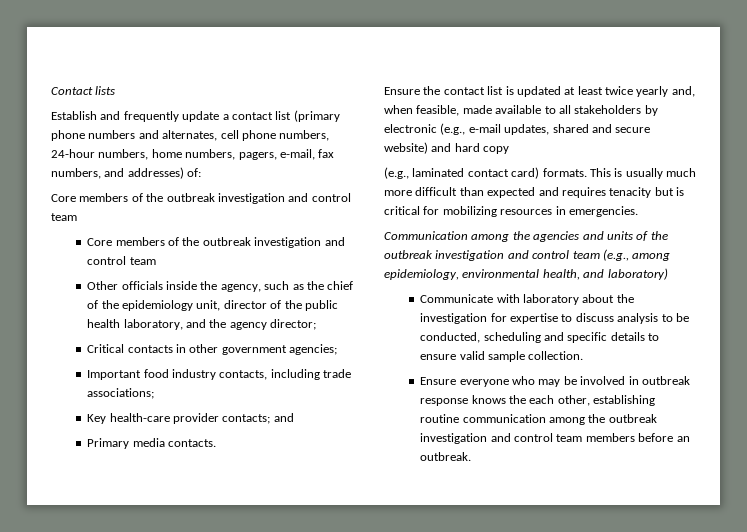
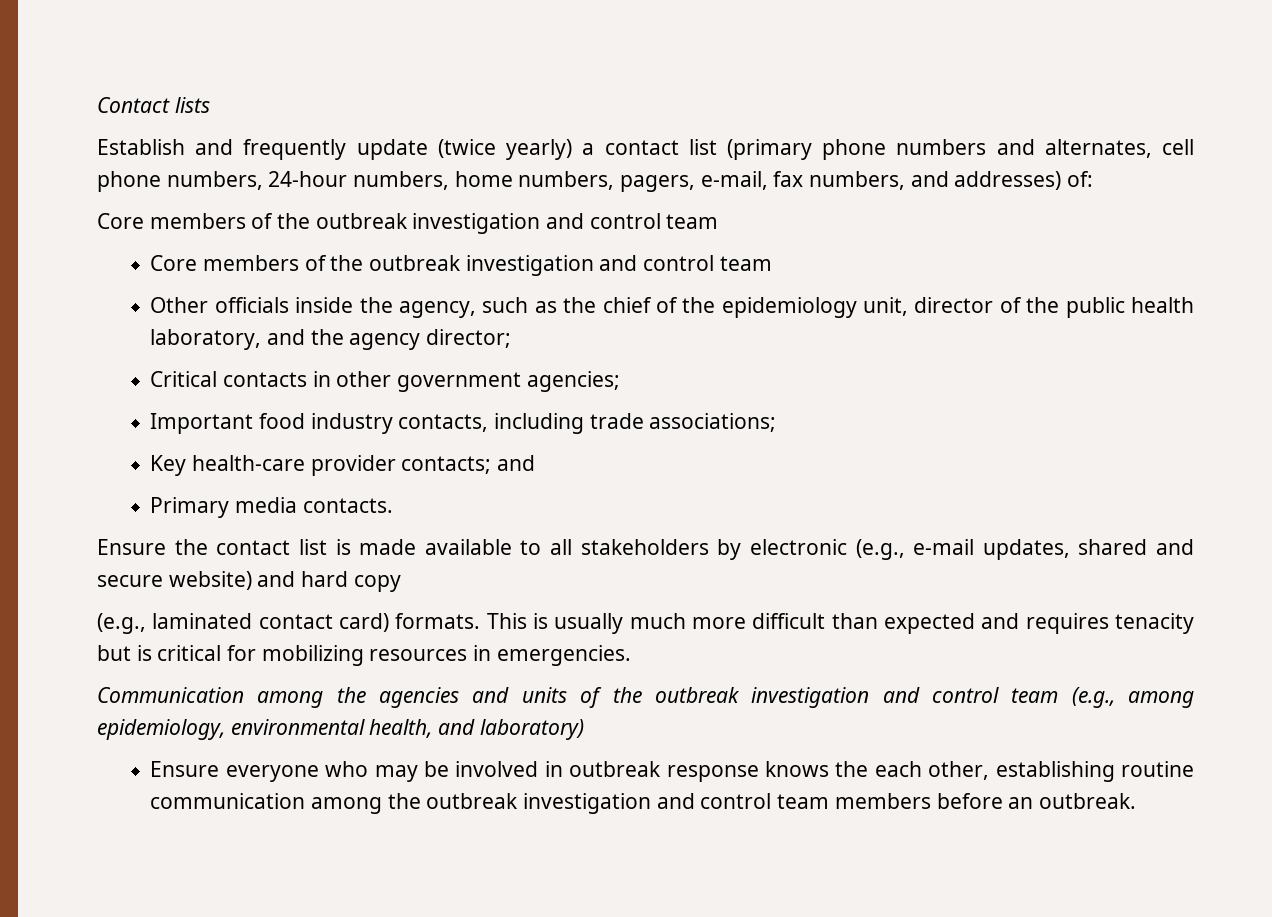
(220, 116) none -> [437,139,573,160] (twice yearly)
[516,86,695,97] [384,105,460,116] updated at least twice yearly and, when feasible, -> (351, 547) none
[420,294,634,305] [420,313,689,324] [420,332,660,343] [420,351,584,362] // Communicate with laboratory about the investigation for expertise to discuss analysis to be conducted, scheduling and specific details to ensure valid sample collection. -> (584, 729) none

